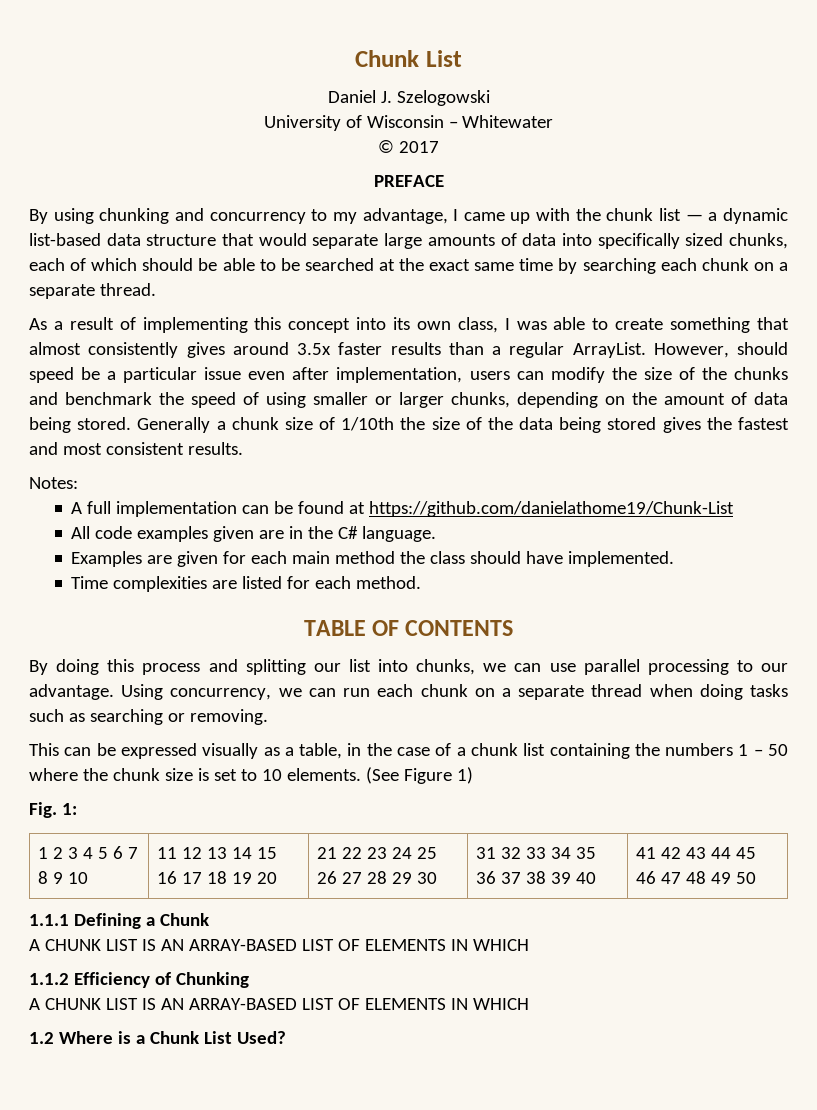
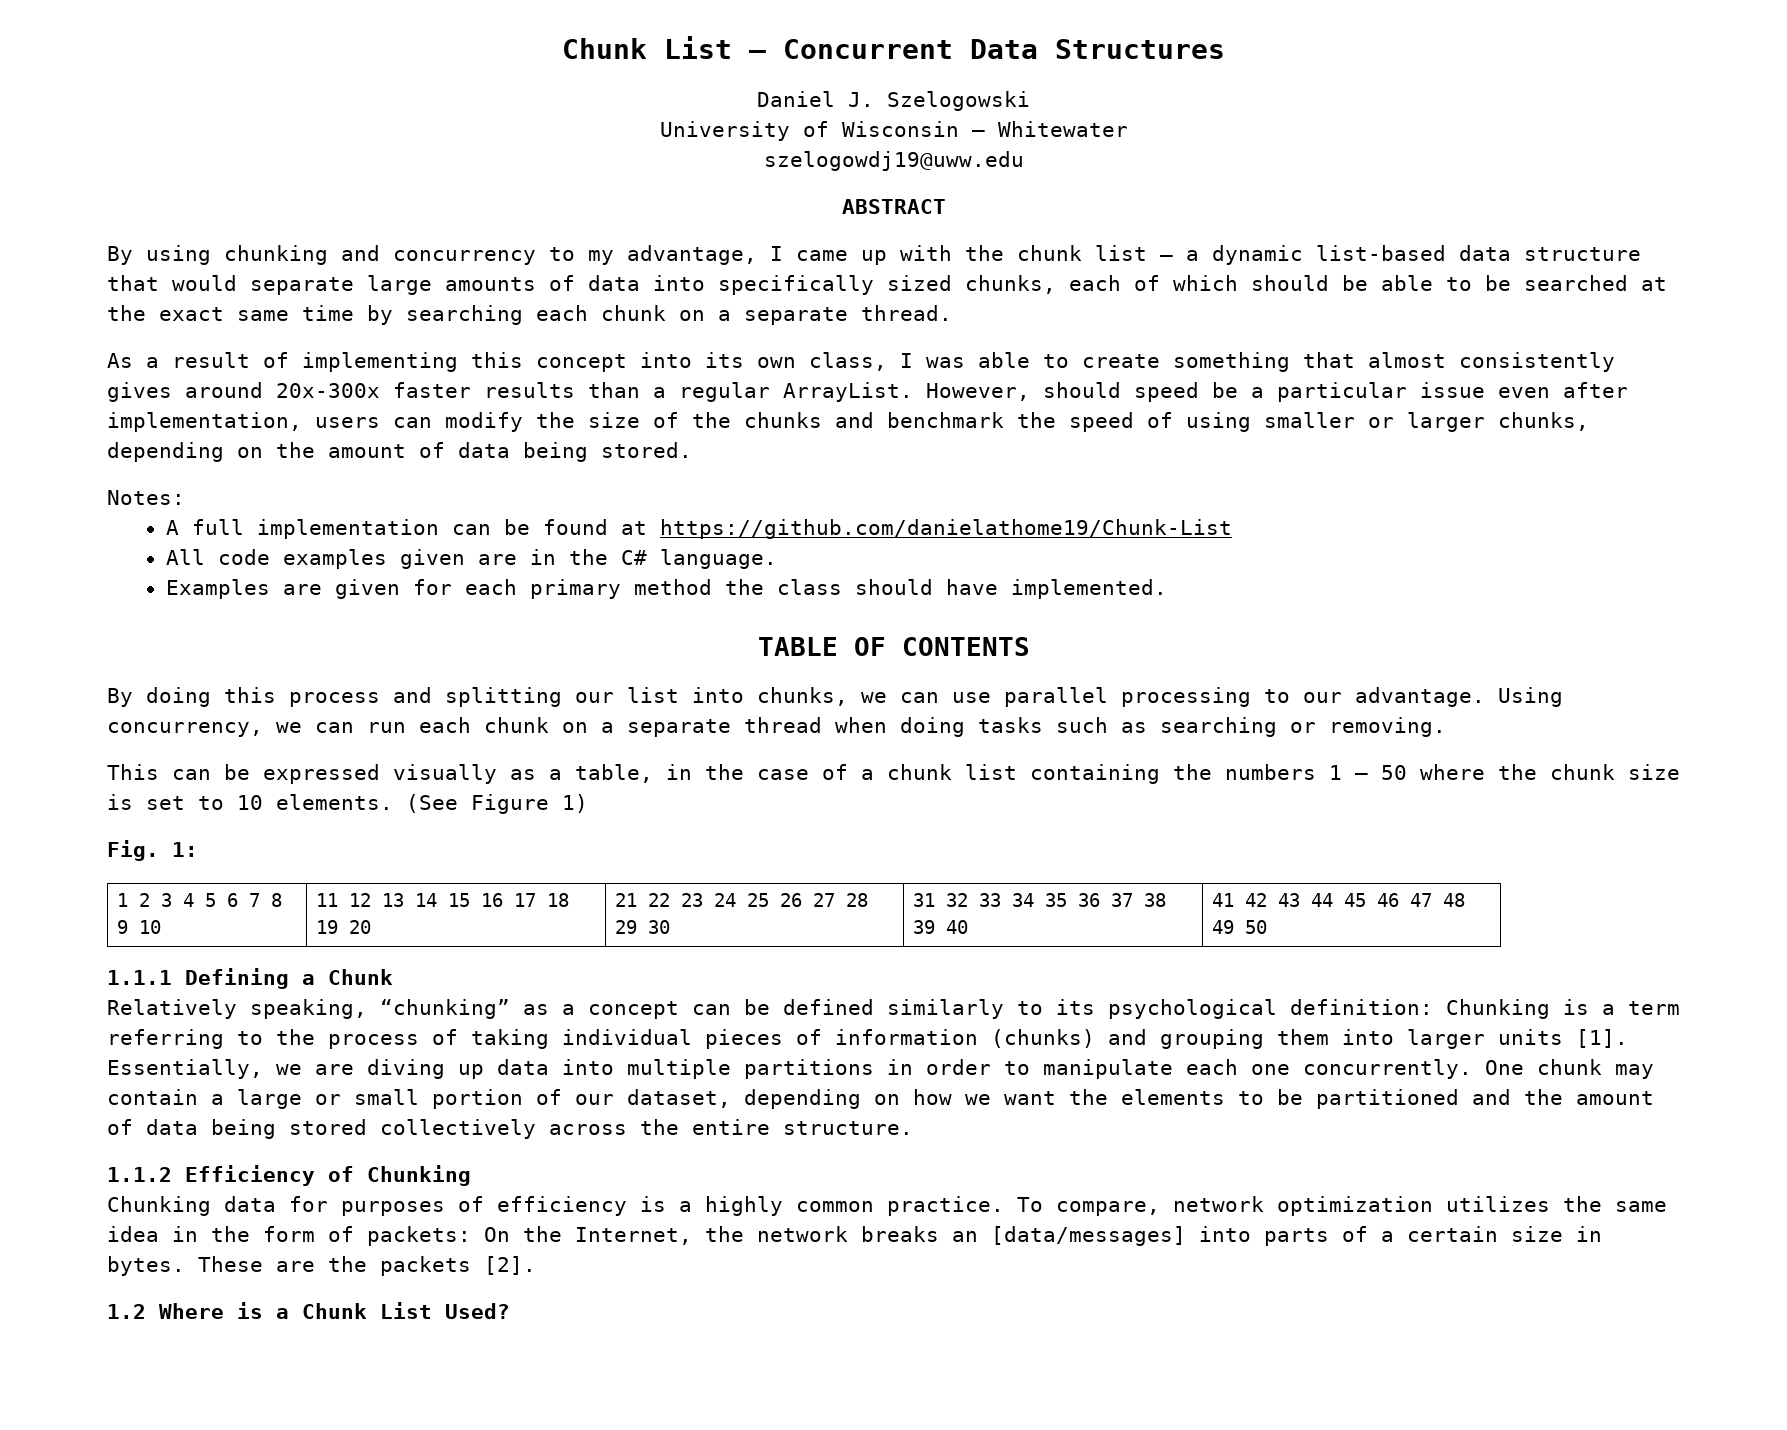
[355,50,462,67] Chunk List -> [562,36,1225,59] Chunk List – Concurrent Data Structures
[378,140,439,153] [373,175,444,187] © 2017 // PREFACE -> [763,151,1024,171] [841,199,946,214] szelogowdj19@uww.edu // ABSTRACT
[297,343,331,355] 3.5x -> [276,383,380,398] 20x-300x
[137,417,789,433] [29,442,243,455] Generally a chunk size of 1/10th the size of the data being stored gives the fastest and most consistent results. -> (692, 450) none
[292,551,331,564] main -> [529,579,621,599] primary
[71,576,422,592] // Time complexities are listed for each method. -> (1167, 589) none
[29,939,529,951] [29,972,249,988] [29,998,529,1010] A CHUNK LIST IS AN ARRAY-BASED LIST OF ELEMENTS IN WHICH // 1.1.2 Efficiency of Chunking // A CHUNK LIST IS AN ARRAY-BASED LIST OF ELEMENTS IN WHICH -> [107,999,1680,1019] [107,1029,1628,1049] [107,1059,1654,1079] [107,1089,1654,1109] [107,1119,913,1139] [107,1165,471,1186] [107,1196,1667,1216] [107,1226,1602,1246] [107,1256,536,1276] Relatively speaking, “chunking” as a concept can be defined similarly to its psychological definition: Chunking is a term referring to the process of taking individual pieces of information (chunks) and grouping them into larger units [1]. Essentially, we are diving up data into multiple partitions in order to manipulate each one concurrently. One chunk may contain a large or small portion of our dataset, depending on how we want the elements to be partitioned and the amount of data being stored collectively across the entire structure. // 1.1.2 Efficiency of Chunking // Chunking data for purposes of efficiency is a highly common practice. To compare, network optimization utilizes the same idea in the form of packets: On the Internet, the network breaks an [data/messages] into parts of a certain size in bytes. These are the packets [2].

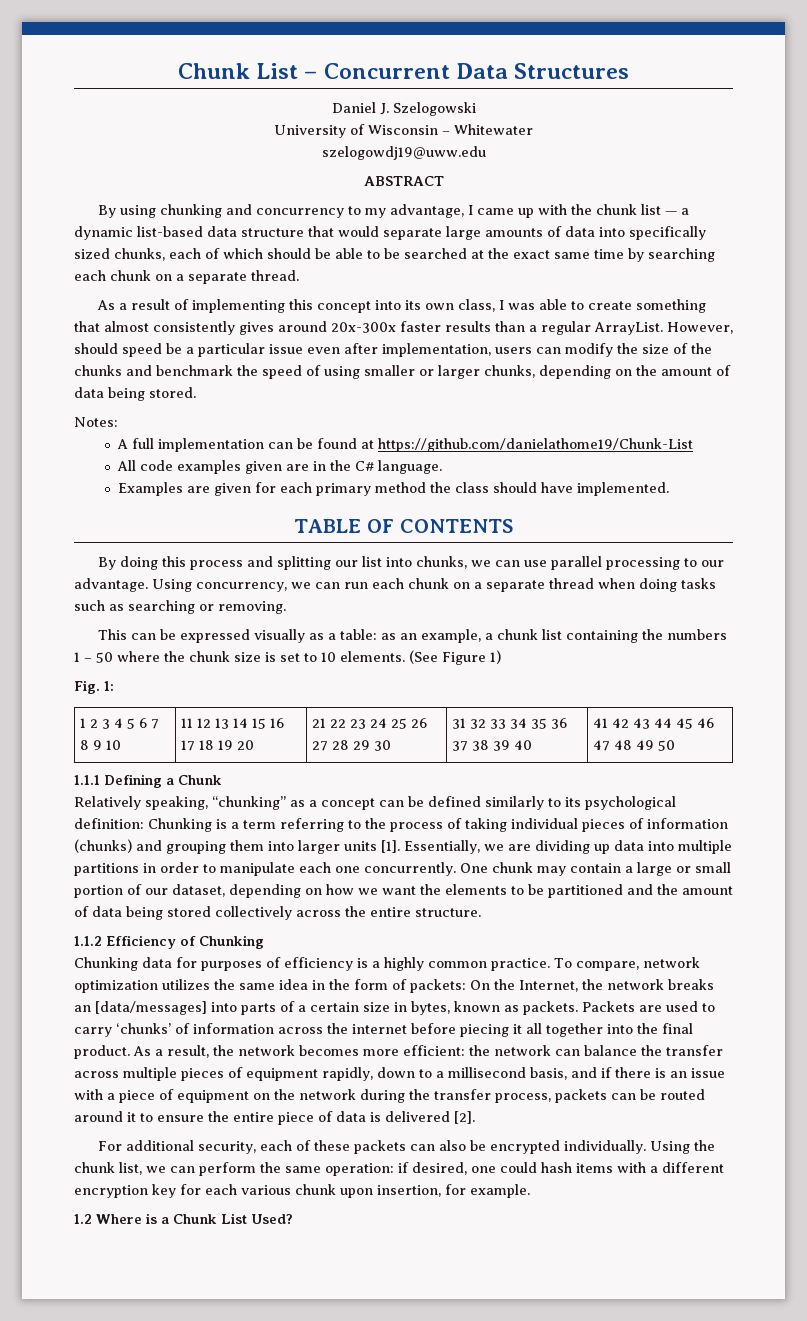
[575,764,848,783] table, in the case of -> [339,629,481,643] table: as an example,
[367,1059,445,1079] diving -> [535,840,590,854] dividing
[107,1256,536,1276] bytes. These are the packets [2]. -> [411,1001,715,1015] [74,1023,693,1037] [74,1045,723,1059] [74,1067,725,1081] [74,1089,705,1103] [74,1111,475,1125] [97,1140,715,1154] [74,1162,724,1176] [74,1184,530,1198] bytes, known as packets. Packets are used to carry ‘chunks’ of information across the internet before piecing it all together into the final product. As a result, the network becomes more efficient: the network can balance the transfer across multiple pieces of equipment rapidly, down to a millisecond basis, and if there is an issue with a piece of equipment on the network during the transfer process, packets can be routed around it to ensure the entire piece of data is delivered [2]. // For additional security, each of these packets can also be encrypted individually. Using the chunk list, we can perform the same operation: if desired, one could hash items with a different encryption key for each various chunk upon insertion, for example.

